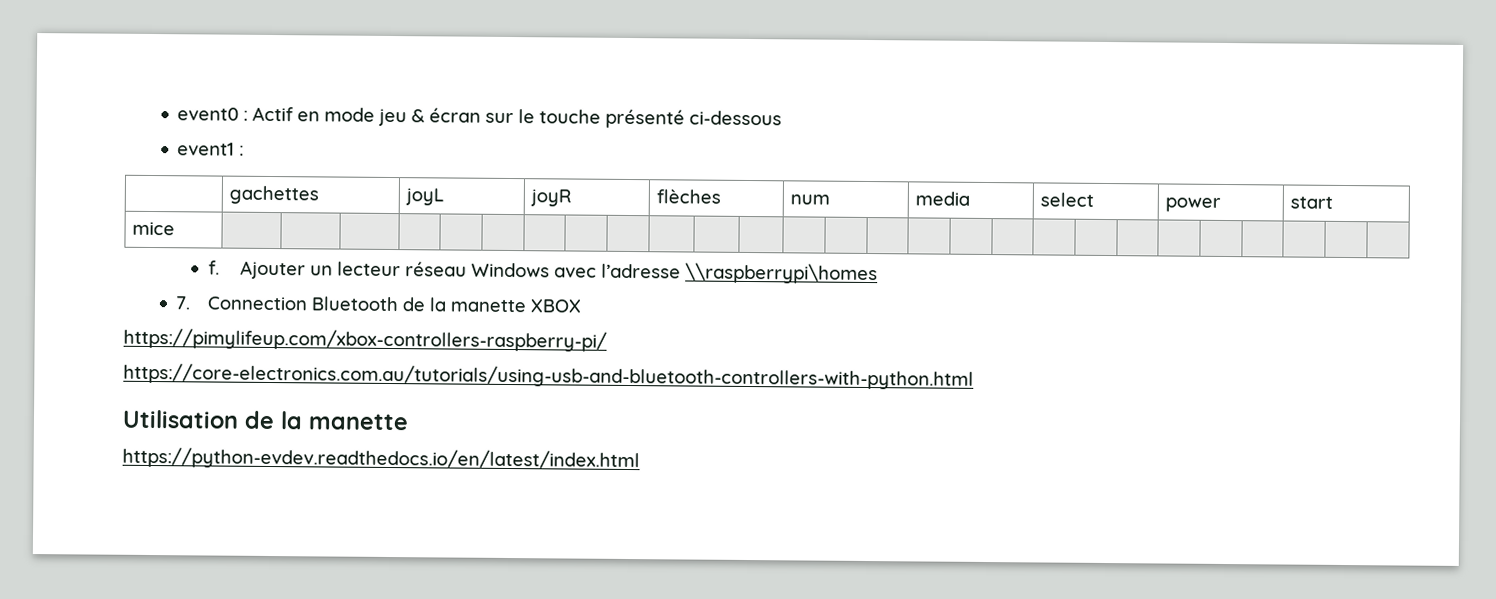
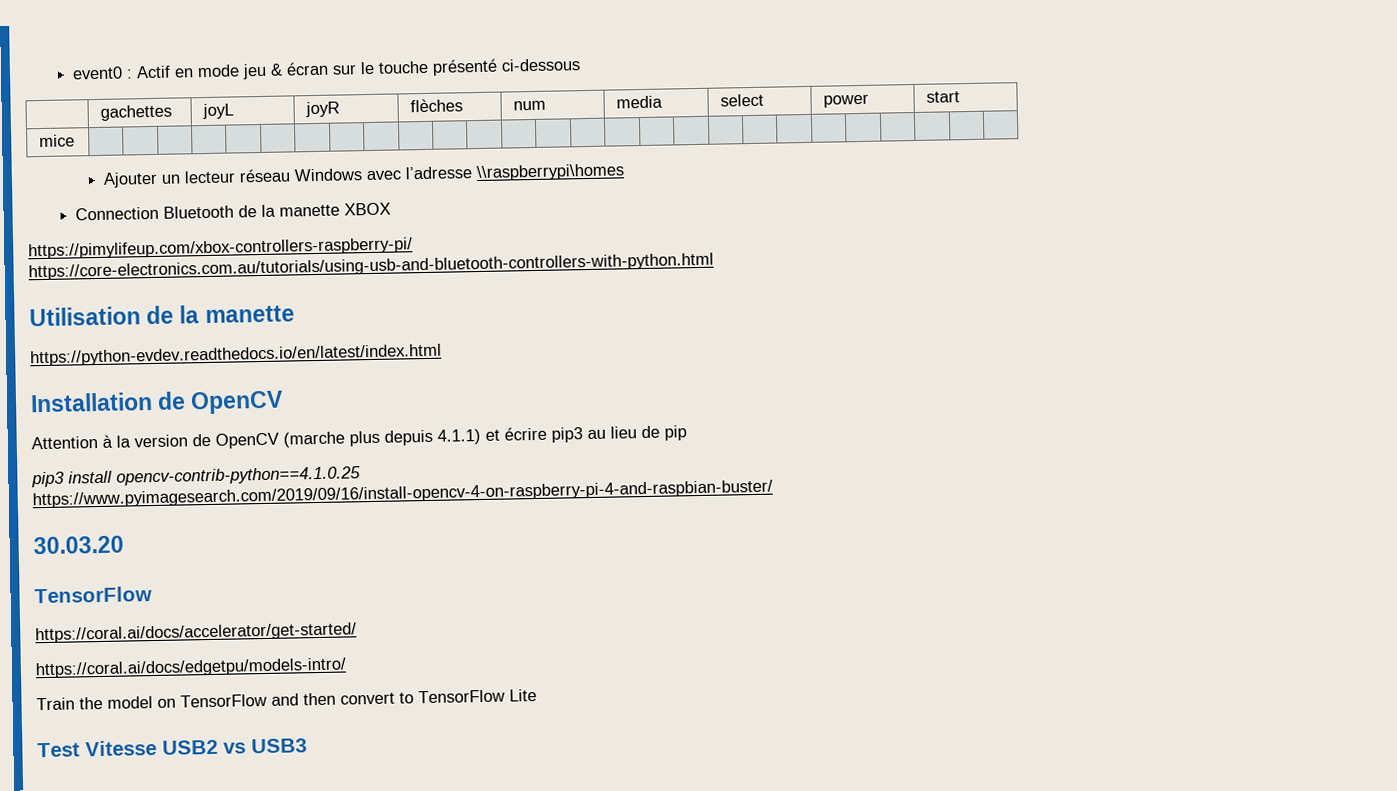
[177,142,245,156] // event1 : -> (581, 65) none
[208,260,221,275] f. -> (76, 141) none
[175,296,192,310] 7. -> (626, 172) none
(640, 459) none -> [30,390,285,415] [31,425,687,450] [31,466,361,488] [32,479,773,509] [33,535,124,555] [34,586,152,604] [35,622,357,644] [35,657,347,679] [36,689,537,711] [37,738,307,758] // Installation de OpenCV // Attention à la version de OpenCV (marche plus depuis 4.1.1) et écrire pip3 au lieu de pip // pip3 install opencv-contrib-python==4.1.0.25 // https://www.pyimagesearch.com/2019/09/16/install-opencv-4-on-raspberry-pi-4-and-raspbian-buster/ // 30.03.20 // TensorFlow // https://coral.ai/docs/accelerator/get-started/ // https://coral.ai/docs/edgetpu/models-intro/ // Train the model on TensorFlow and then convert to TensorFlow Lite // Test Vitesse USB2 vs USB3

